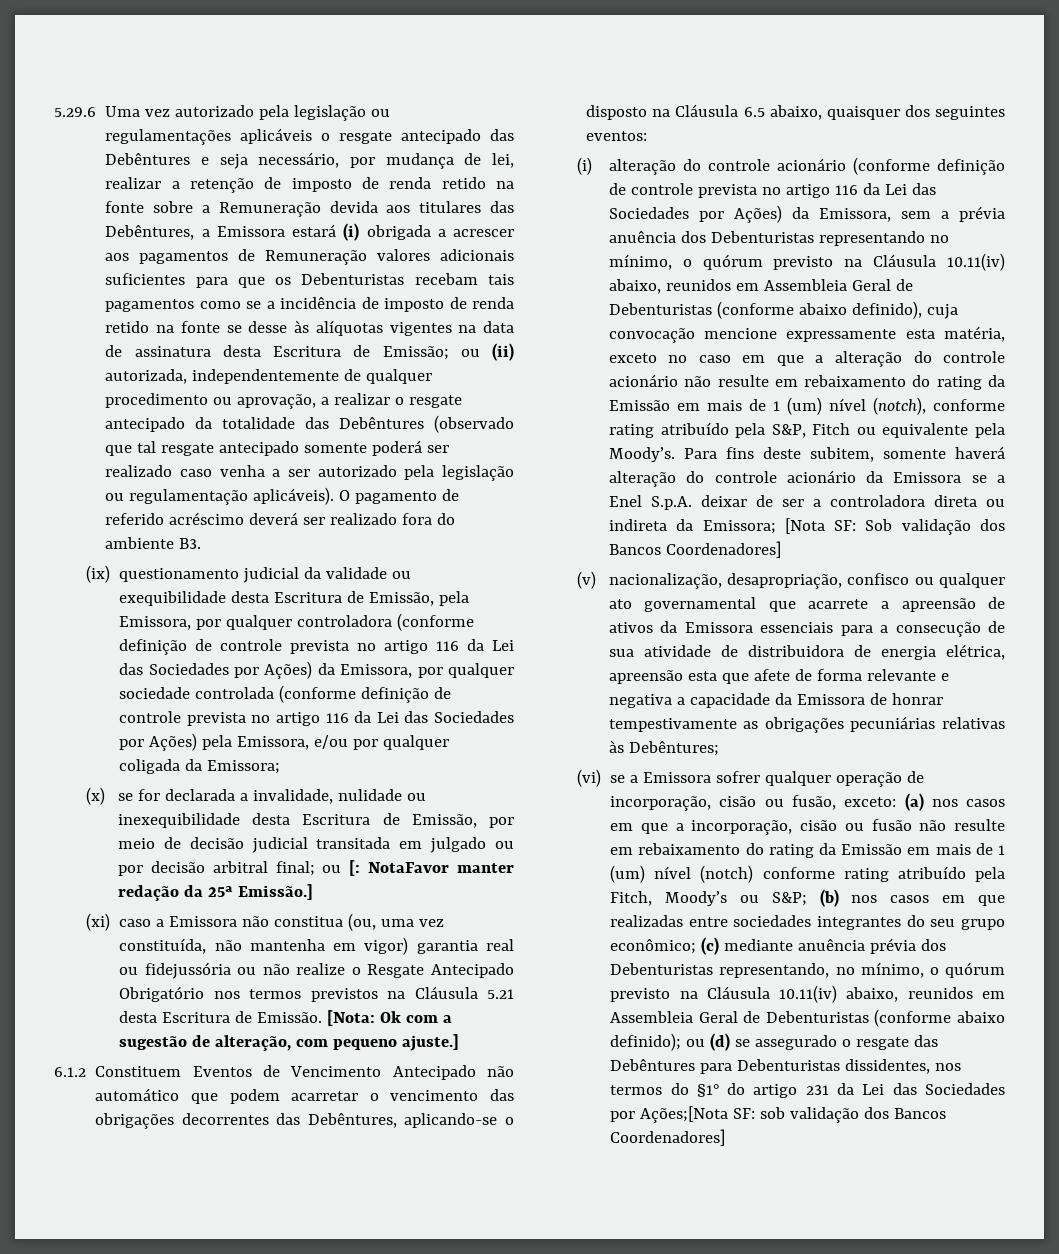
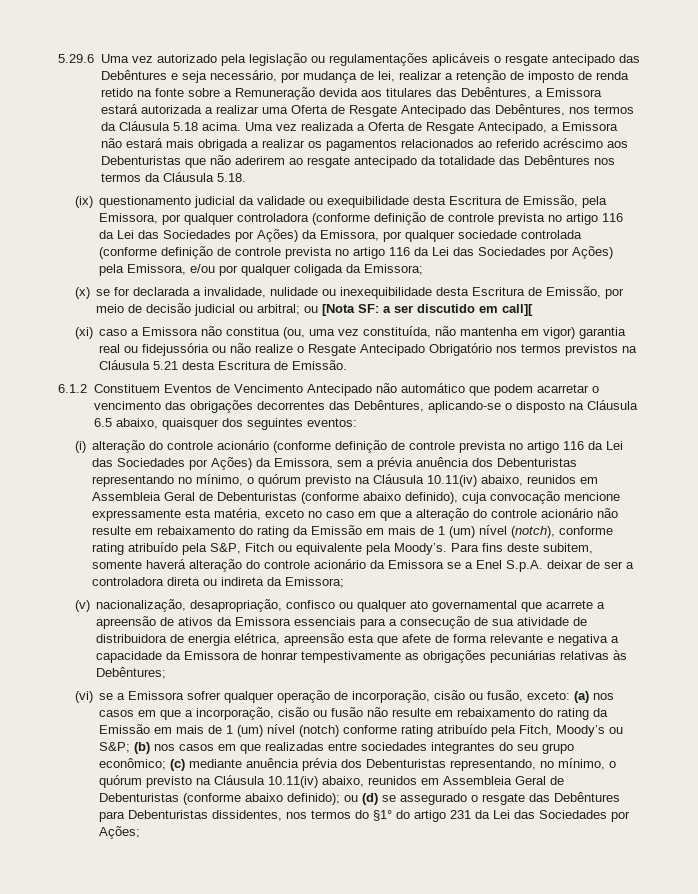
[343,223,514,241] [105,249,514,265] [105,273,514,288] [105,297,514,312] [105,320,514,336] [105,343,514,361] [105,369,433,384] [105,393,405,409] (i) obrigada a acrescer aos pagamentos de Remuneração valores adicionais suficientes para que os Debenturistas recebam tais pagamentos como se a incidência de imposto de renda retido na fonte se desse às alíquotas vigentes na data de assinatura desta Escritura de Emissão; ou (ii) autorizada, independentemente de qualquer procedimento ou aprovação, a realizar o -> [140,104,634,117] [100,121,618,134] [100,138,628,151] [100,155,303,168] autorizada a realizar uma Oferta de Resgate Antecipado das Debêntures, nos termos da Cláusula 5.18 acima. Uma vez realizada a Oferta de Resgate Antecipado, a Emissora não estará mais obrigada a realizar os pagamentos relacionados ao referido acréscimo aos Debenturistas que não aderirem ao
[433,415,514,433] [105,440,450,456] [105,465,514,481] [105,487,460,505] [105,512,456,525] [105,537,202,549] (observado que tal resgate antecipado somente poderá ser realizado caso venha a ser autorizado pela legislação ou regulamentação aplicáveis). O pagamento de referido acréscimo deverá ser realizado fora do ambiente B3. -> [593,158,615,165] [100,172,246,182] nos termos da Cláusula 5.18.
[316,837,514,853] [117,860,514,876] [117,884,313,901] transitada em julgado ou por decisão arbitral final; ou [: NotaFavor manter redação da 25ª Emissão.] -> [239,304,534,316] ou arbitral; ou [Nota SF: a ser discutido em call][
[327,1010,453,1026] [119,1034,460,1051] [Nota: Ok com a sugestão de alteração, com pequeno ajuste.] -> (348, 365) none
[784,518,1005,535] [608,541,781,558] [Nota SF: Sob validação dos Bancos Coordenadores] -> (345, 582) none
[640,1106,947,1123] [610,1129,726,1146] Ações;[Nota SF: sob validação dos Bancos Coordenadores] -> [99,826,141,839] Ações;

